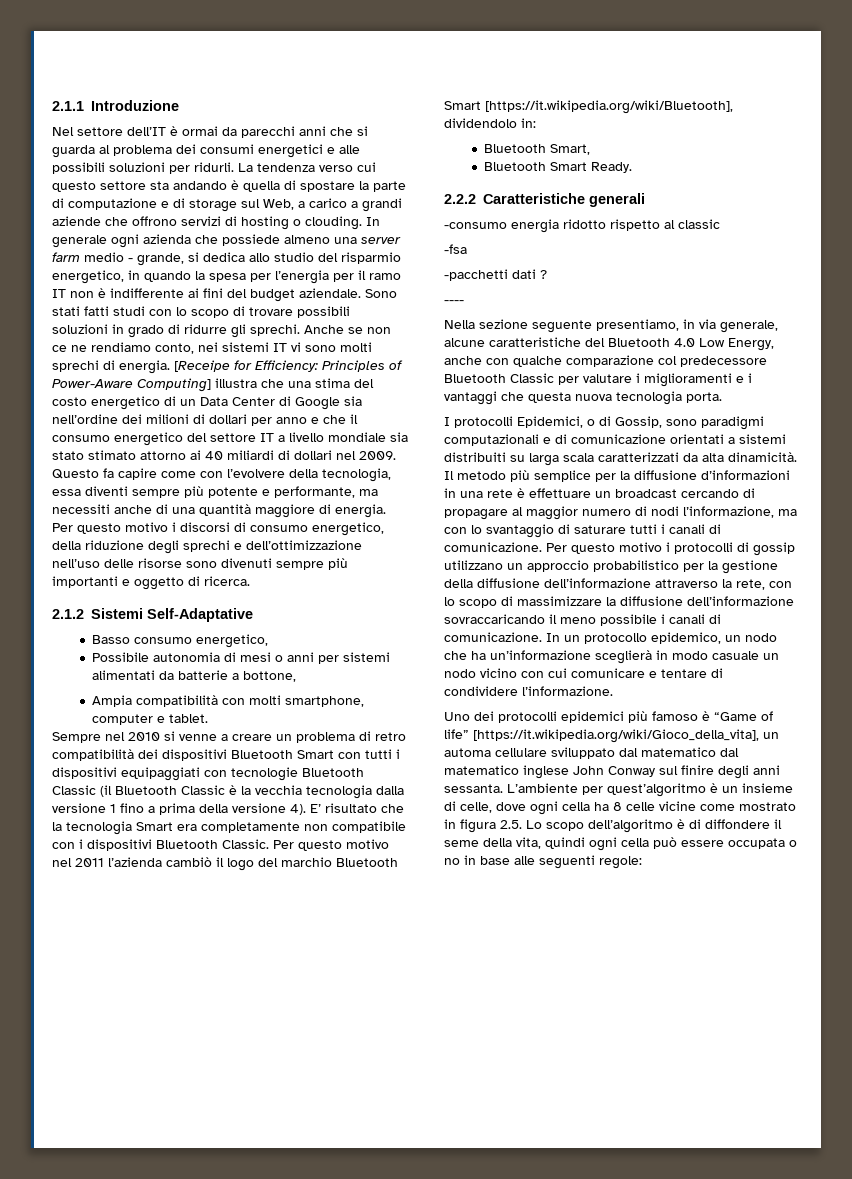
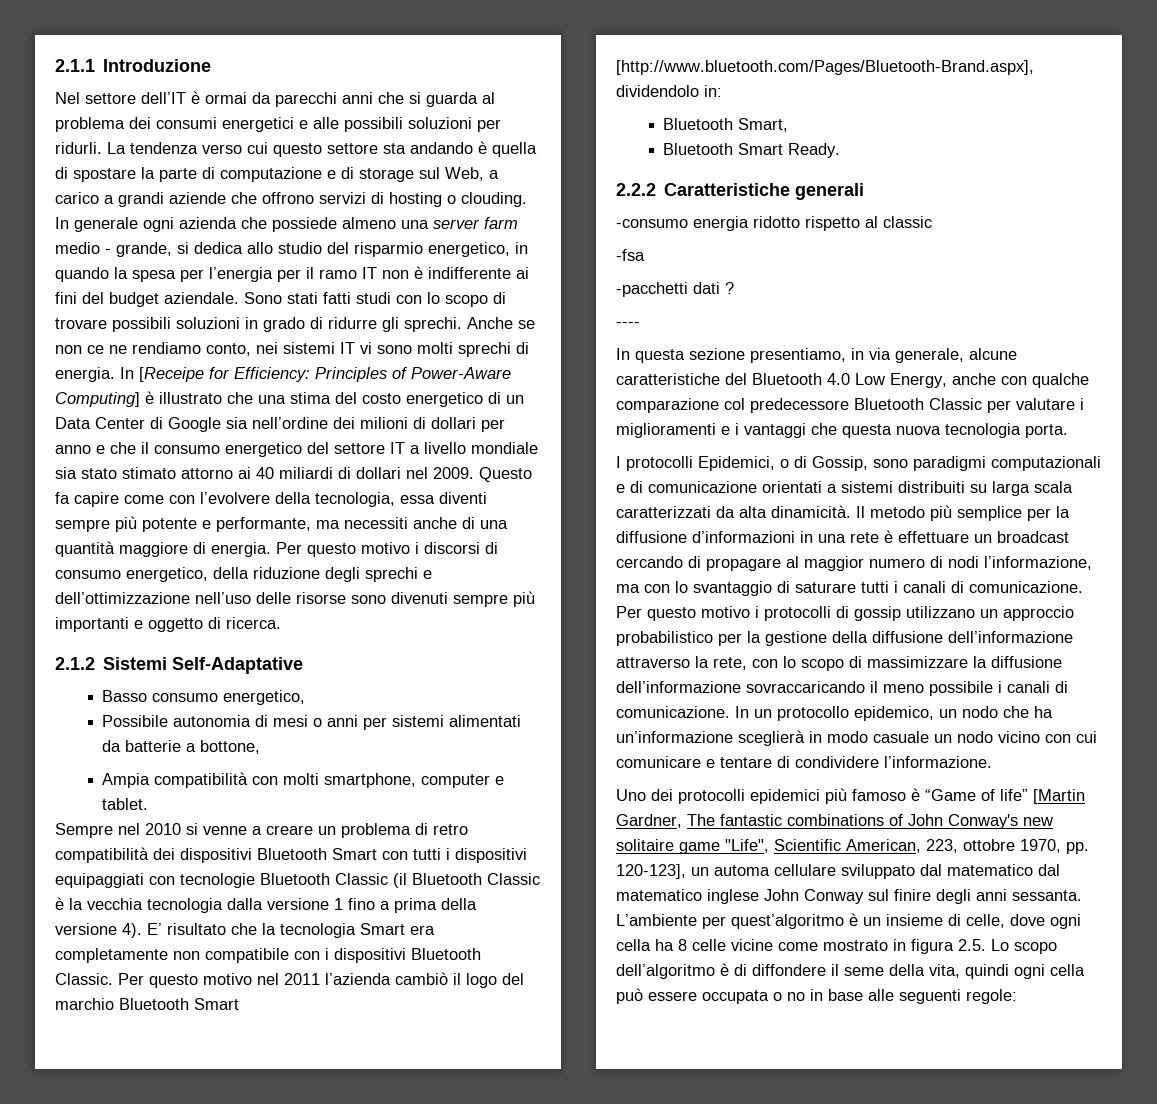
(170, 367) none -> [120,367,134,379] In
[215,378,257,388] illustra -> [145,391,222,404] è illustrato
[485,100,733,114] [https://it.wikipedia.org/wiki/Bluetooth], -> [616,60,1034,75] [http://www.bluetooth.com/Pages/Bluetooth-Brand.aspx],
[444,319,592,333] Nella sezione seguente -> [616,348,745,363] In questa sezione
[473,729,759,743] [https://it.wikipedia.org/wiki/Gioco_della_vita], -> [1033,789,1085,804] [616,814,1053,829] [616,839,1089,854] [616,864,686,879] [Martin Gardner, The fantastic combinations of John Conway's new solitaire game "Life", Scientific American, 223, ottobre 1970, pp. 120-123],

